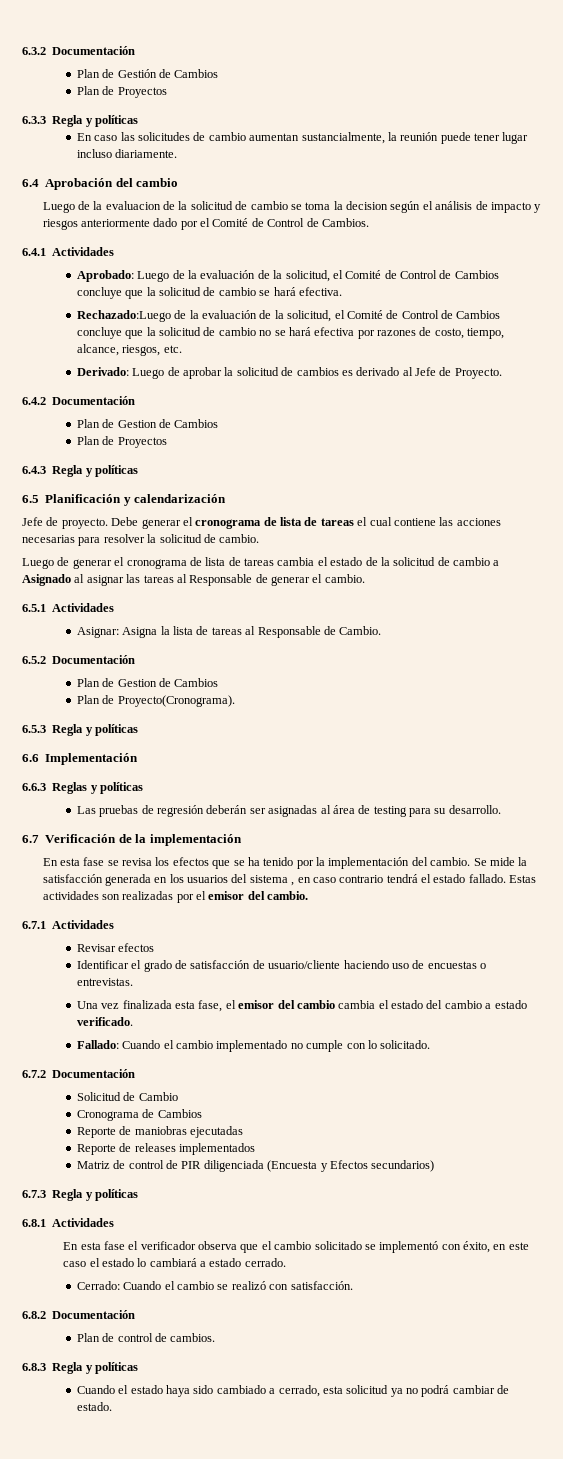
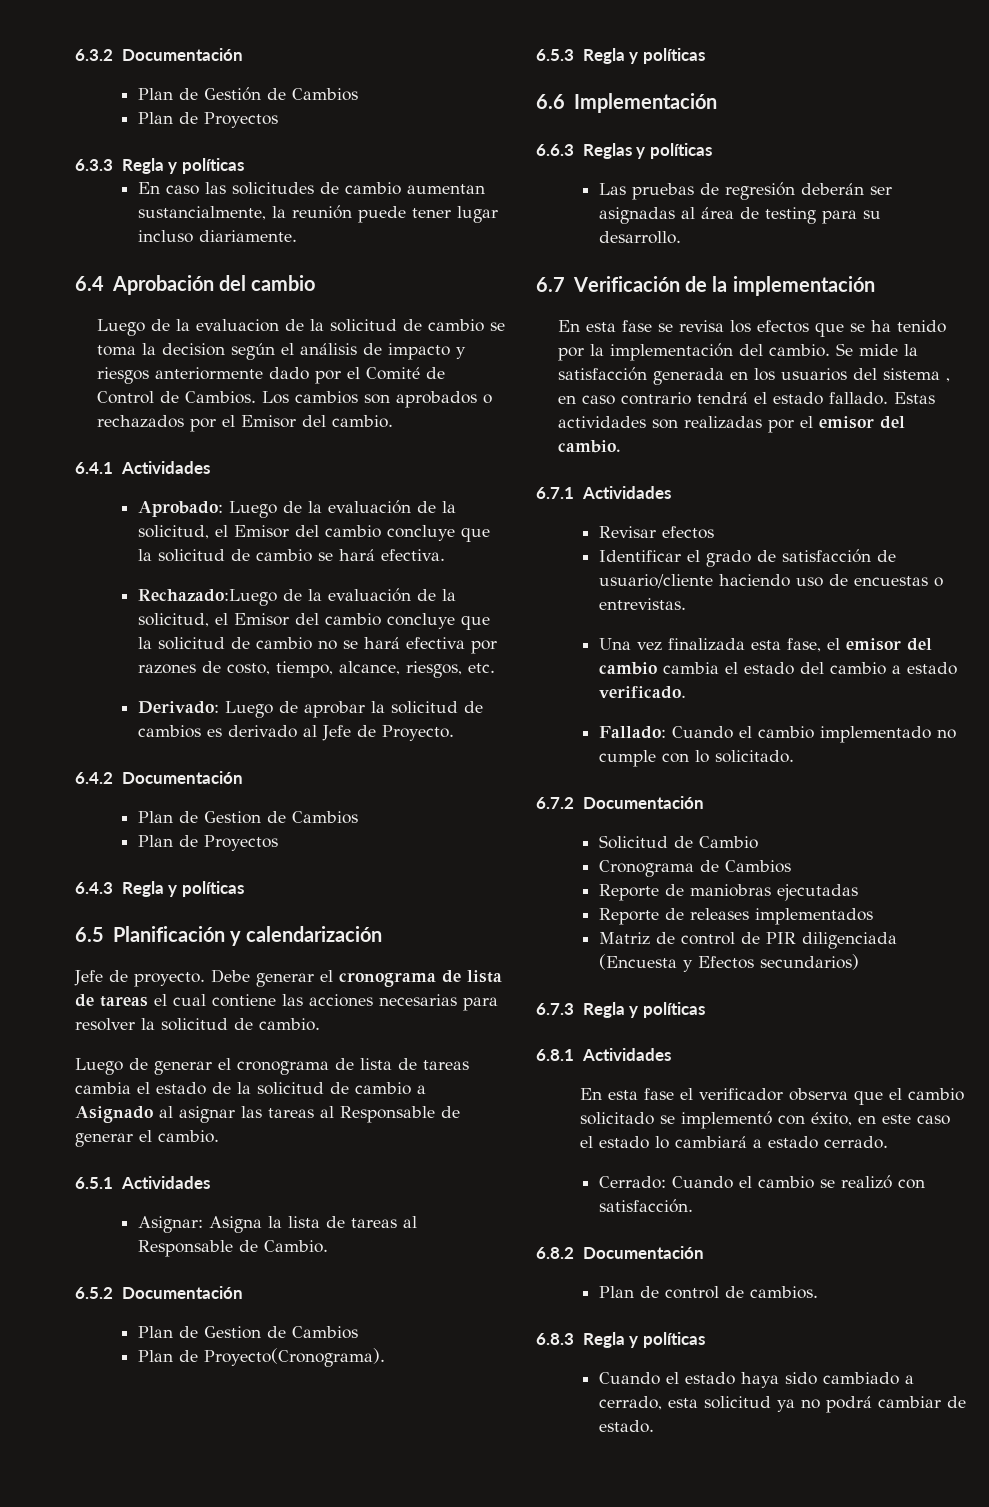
(369, 222) none -> [261,391,492,408] [96,415,393,432] Los cambios son aprobados o rechazados por el Emisor del cambio.
[345,270,499,279] Comité de Control de Cambios -> [234,525,382,538] Emisor del cambio
[346,310,501,319] Comité de Control de Cambios -> [234,613,382,626] Emisor del cambio

